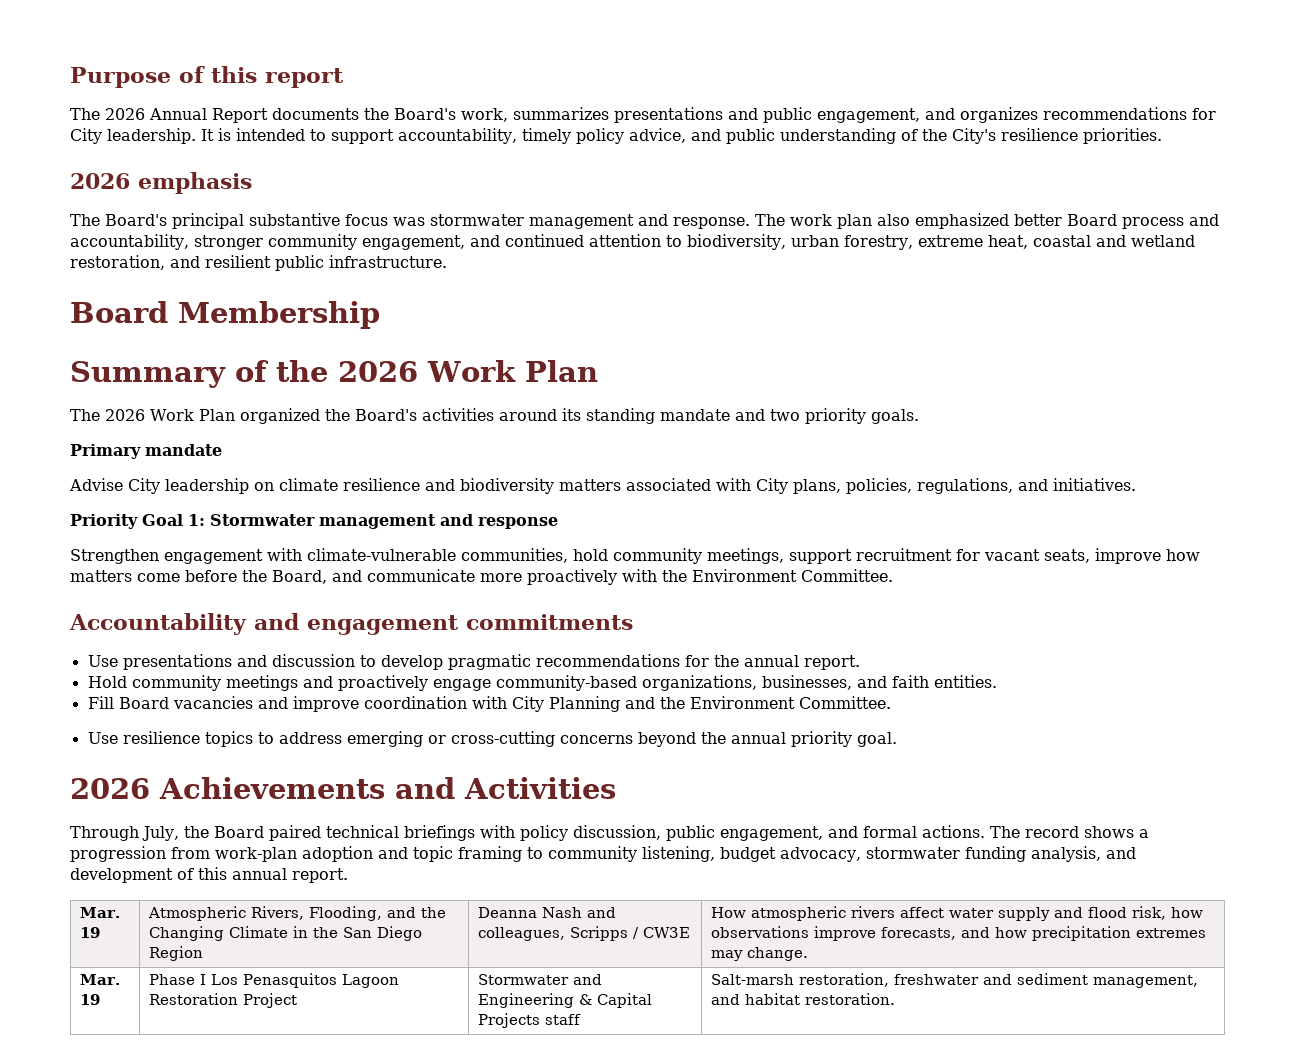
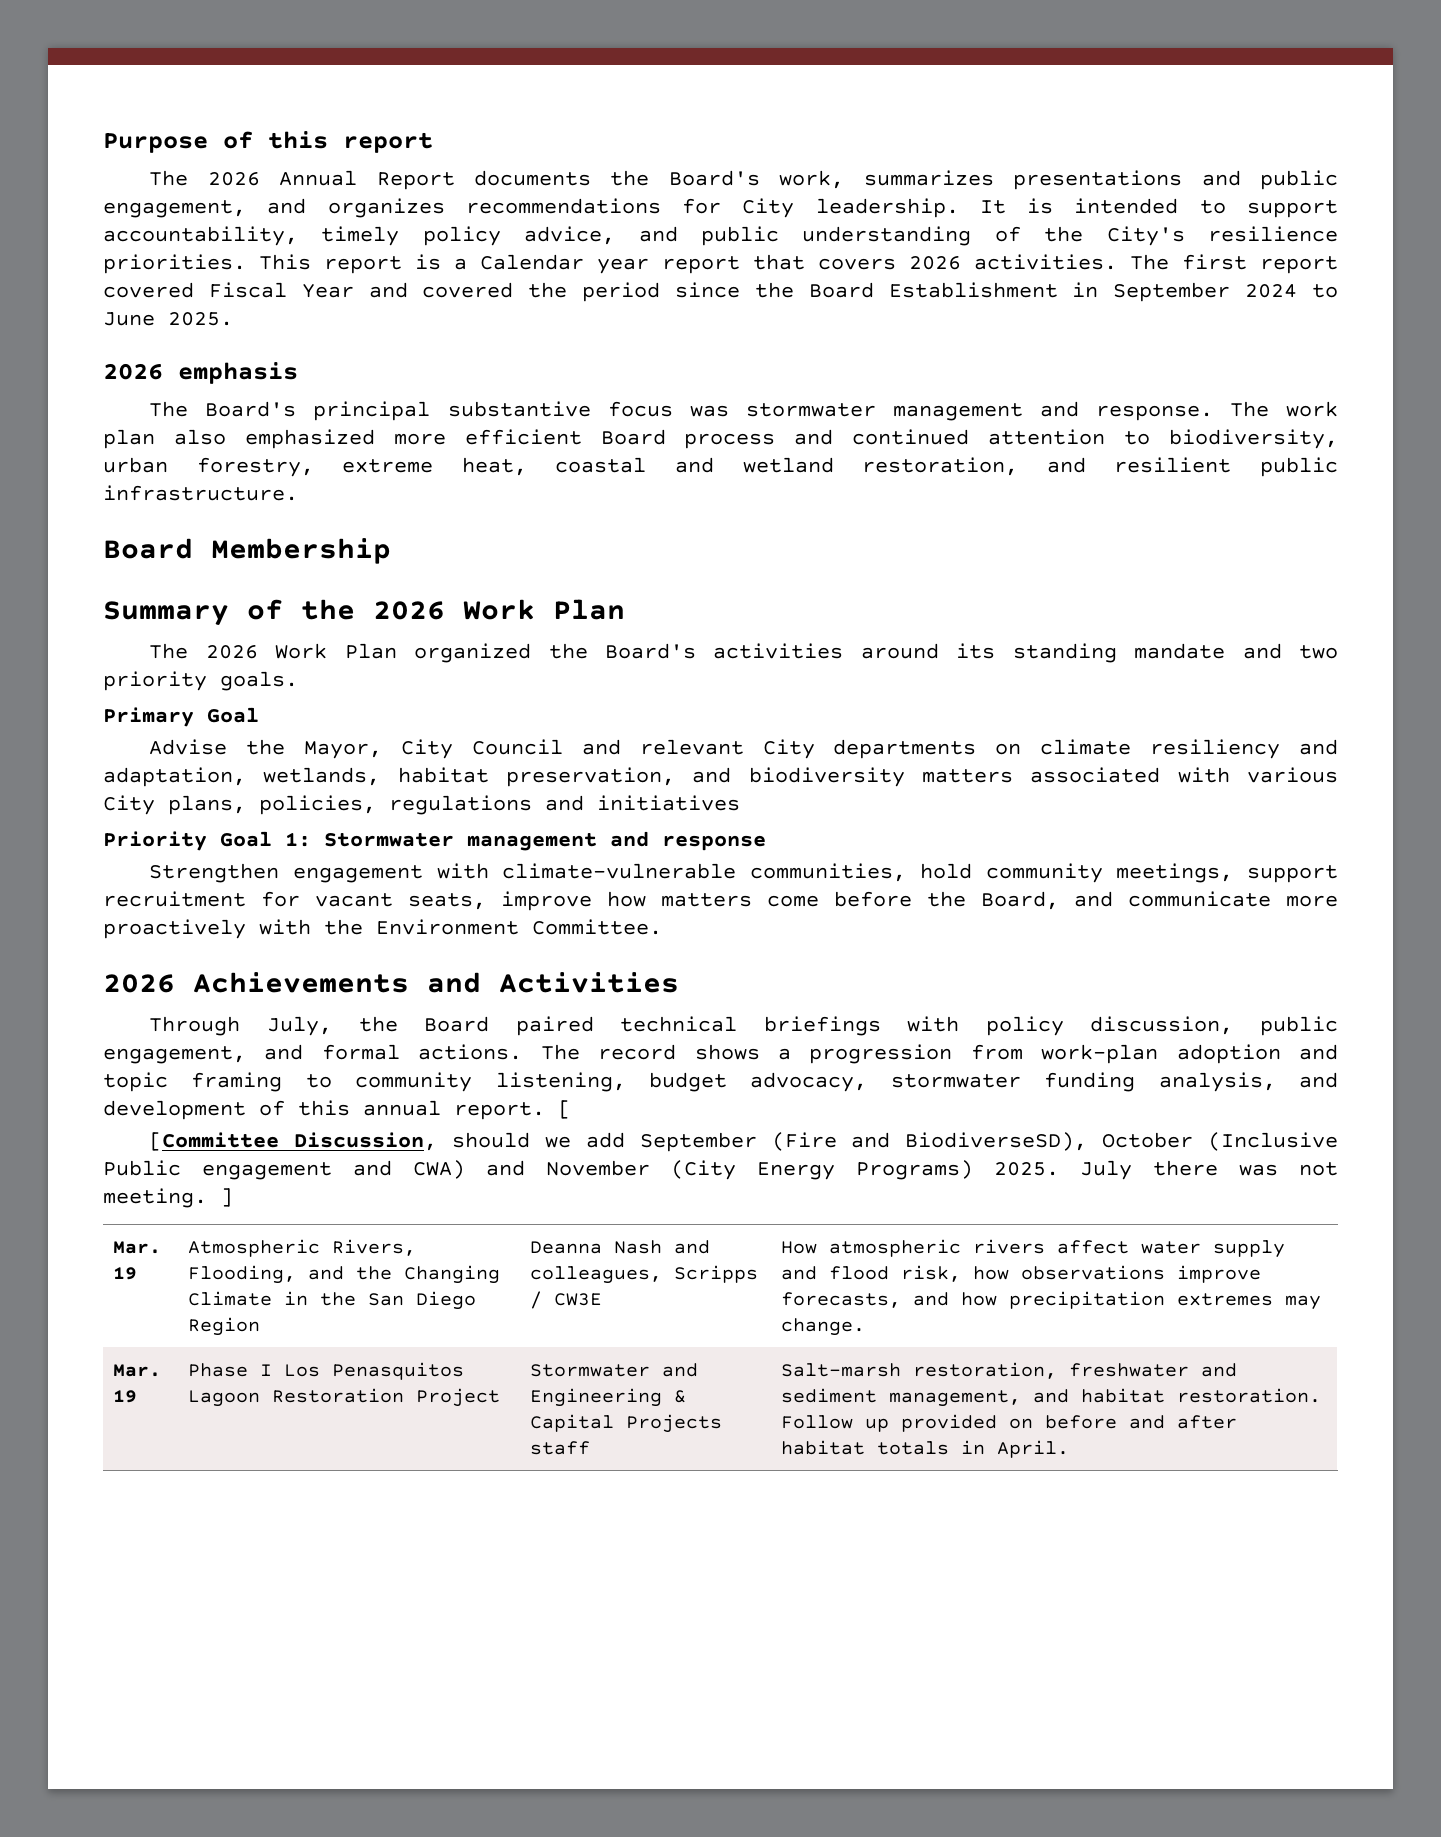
(1162, 136) none -> [259,254,1338,274] [103,282,1339,302] [103,312,233,326] This report is a Calendar year report that covers 2026 activities. The first report covered Fiscal Year and covered the period since the Board Establishment in September 2024 to June 2025.
[1014,214,1062,226] better -> [393,429,582,445] more efficient
[70,234,500,250] accountability, stronger community engagement, and -> (834, 437) none
[145,444,222,456] mandate -> [207,707,259,723] Goal
[128,478,420,494] City leadership on climate resilience -> [246,739,1339,759] [103,767,675,787] the Mayor, City Council and relevant City departments on climate resiliency and adaptation, wetlands, habitat preservation,
(751, 484) none -> [1247,767,1338,783] various
[917,478,1136,494] regulations, and initiatives. -> [389,795,740,815] regulations and initiatives
[69,613,633,635] [87,654,860,670] [87,675,997,691] [87,696,891,712] [87,731,897,747] // Accountability and engagement commitments // Use presentations and discussion to develop pragmatic recommendations for the annual report. // Hold community meetings and proactively engage community-based organizations, businesses, and faith entities. // Fill Board vacancies and improve coordination with City Planning and the Environment Committee. // Use resilience topics to address emerging or cross-cutting concerns beyond the annual priority goal. -> (662, 927) none
(348, 875) none -> [558,1100,571,1119] [149,1132,1338,1152] [103,1160,1338,1180] [103,1188,233,1208] [ // [Committee Discussion, should we add September (Fire and BiodiverseSD), October (Inclusive Public engagement and CWA) and November (City Energy Programs) 2025. July there was not meeting. ]
(895, 999) none -> [780,1414,1237,1432] [780,1440,1069,1458] Follow up provided on before and after habitat totals in April.

